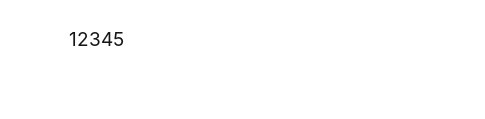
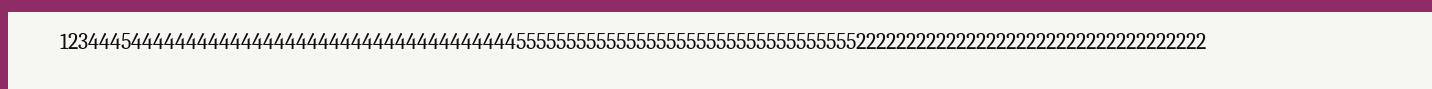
[69,32,124,46] 12345 -> [60,33,1206,49] 123444544444444444444444444444444444444444555555555555555555555555555555555522222222222222222222222222222222222

